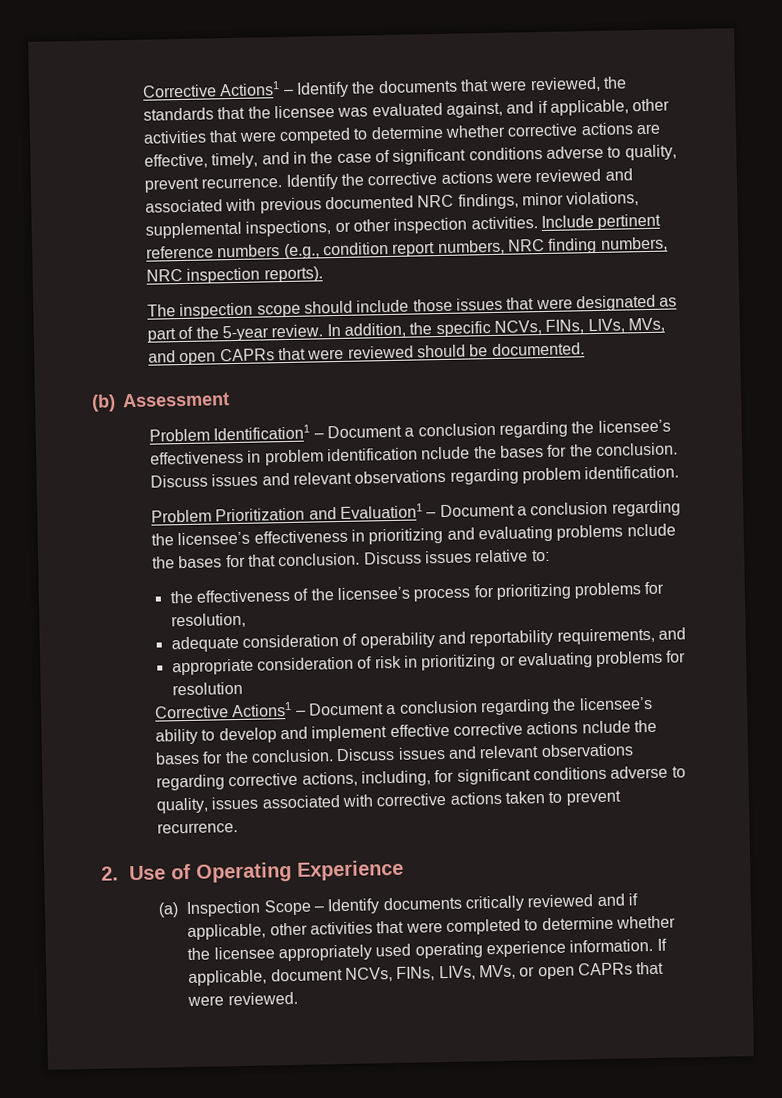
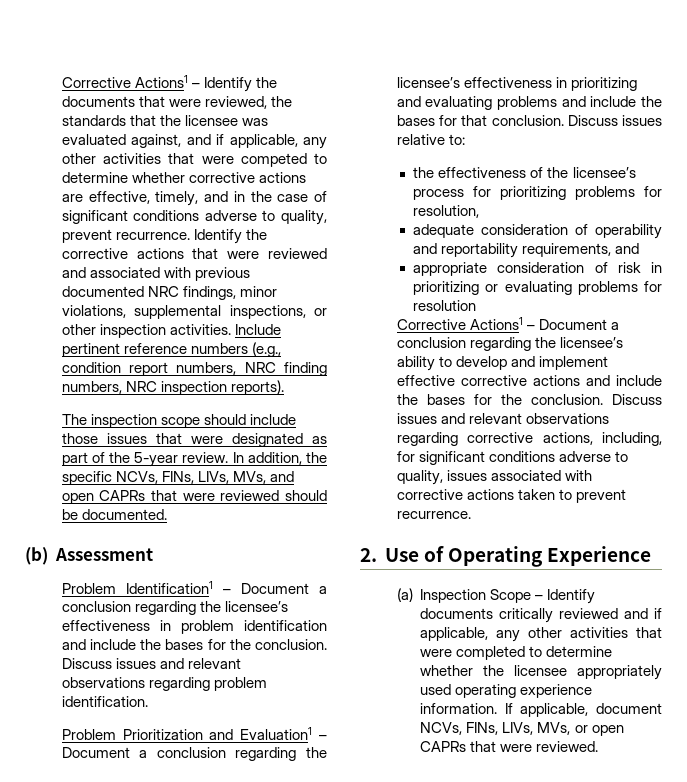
(629, 107) none -> [303,137,327,149] any
(493, 177) none -> [192,248,219,259] that
[421,446,471,460] nclude -> [61,639,137,650] and include
[626,523,676,537] nclude -> [561,96,637,107] and include
[581,720,631,734] nclude -> [585,375,662,386] and include
(267, 932) none -> [496,630,521,642] any

